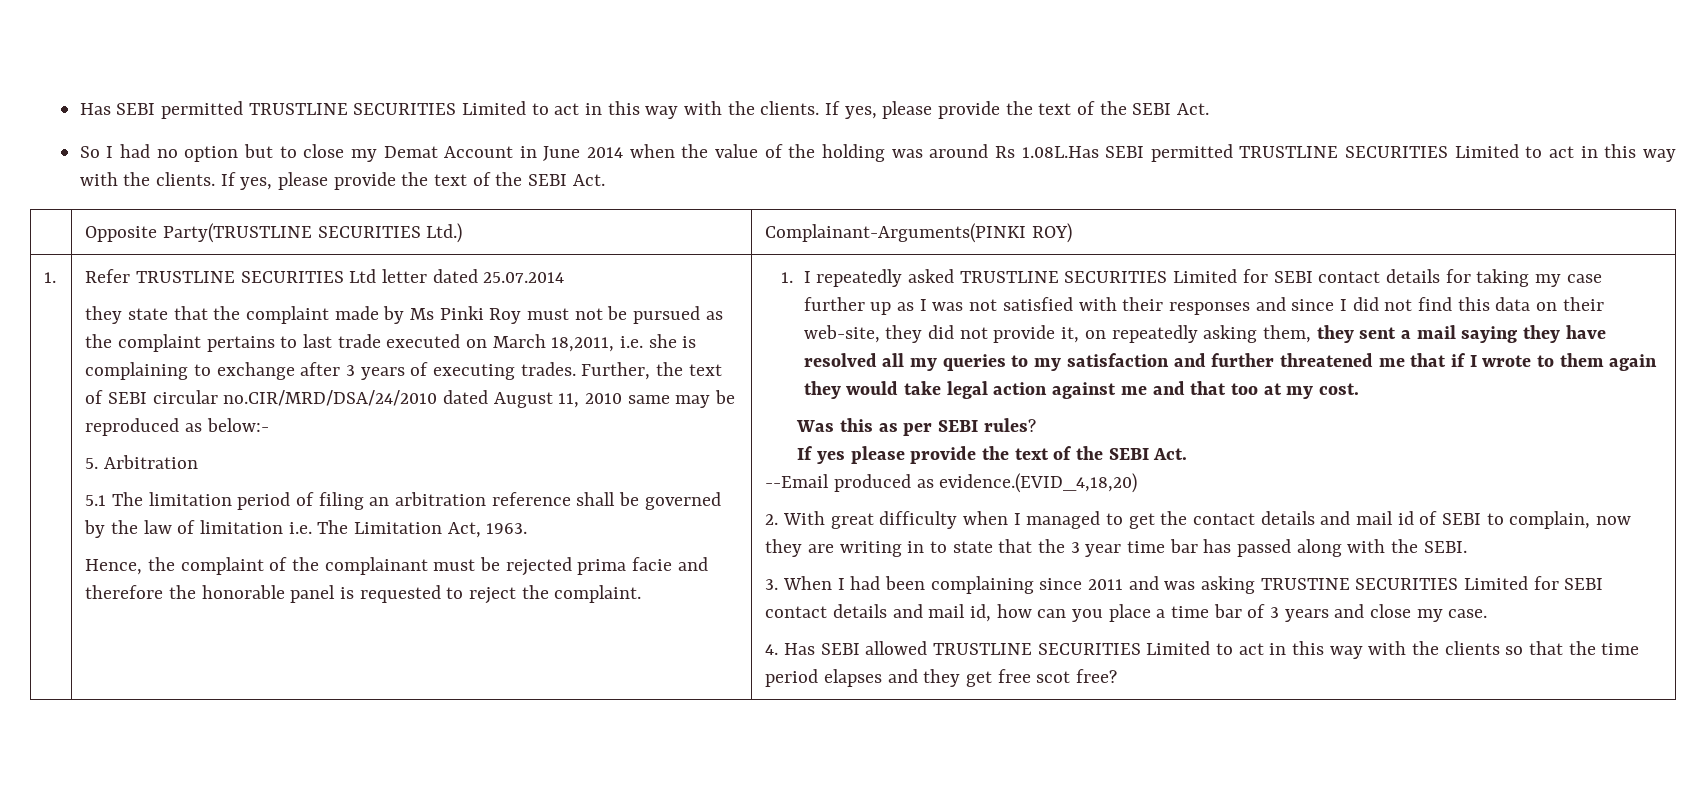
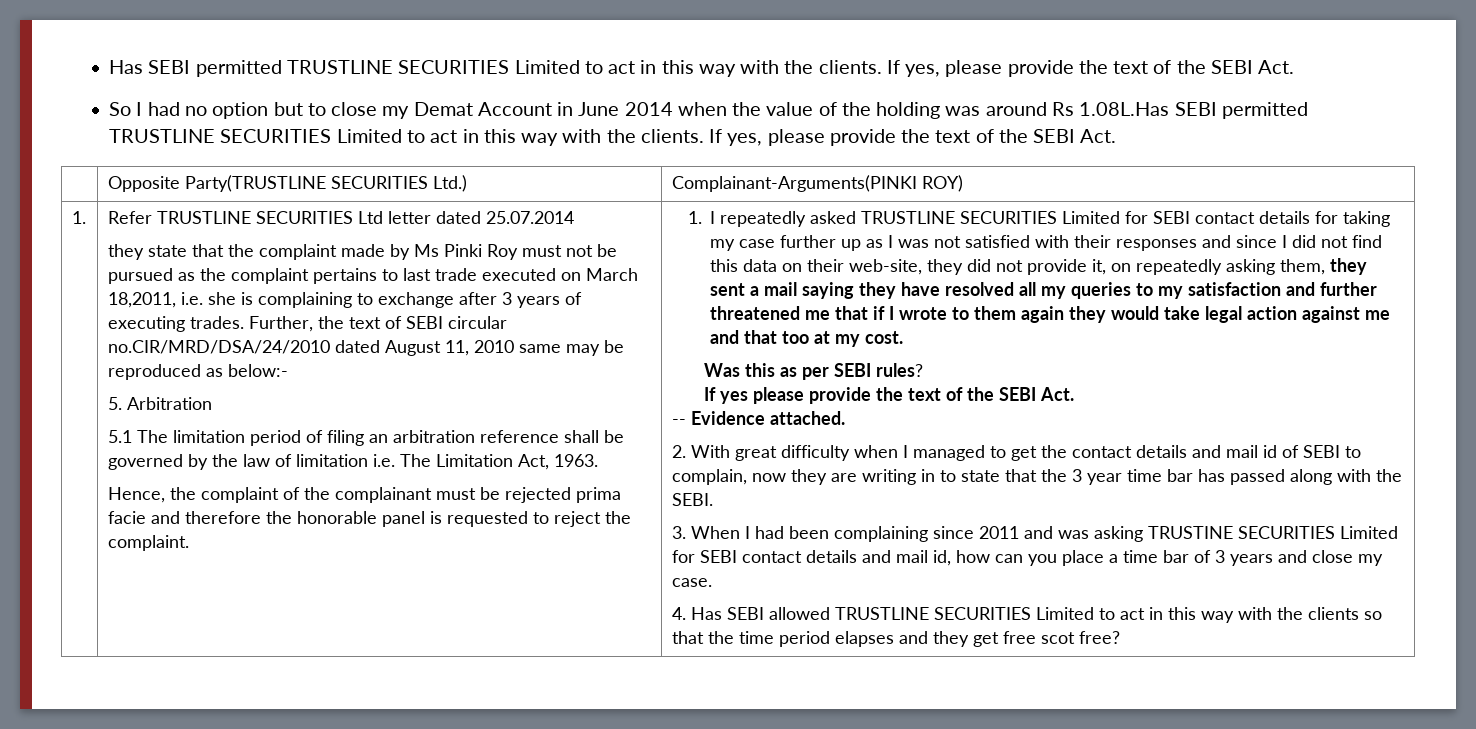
[765,473,1138,493] --Email produced as evidence.(EVID_4,18,20) -> [671,411,845,425] -- Evidence attached.

